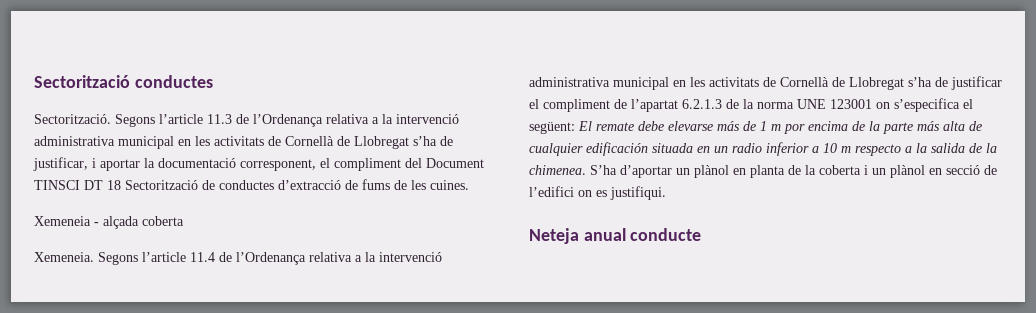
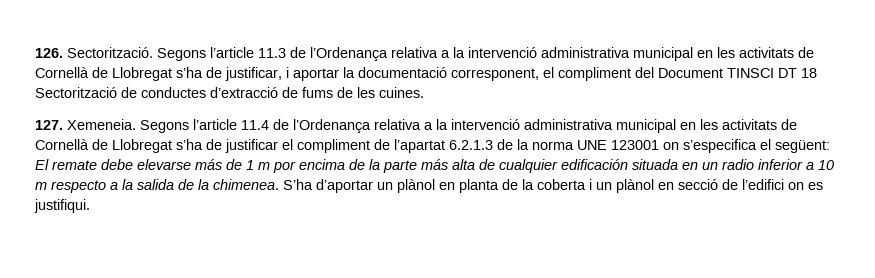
[34,75,213,88] Sectorització conductes // -> [35,48,63,58] 126.
[34,216,184,229] Xemeneia - alçada coberta // -> [35,120,63,130] 127.
[529,228,702,244] // Neteja anual conducte -> (90, 206) none

